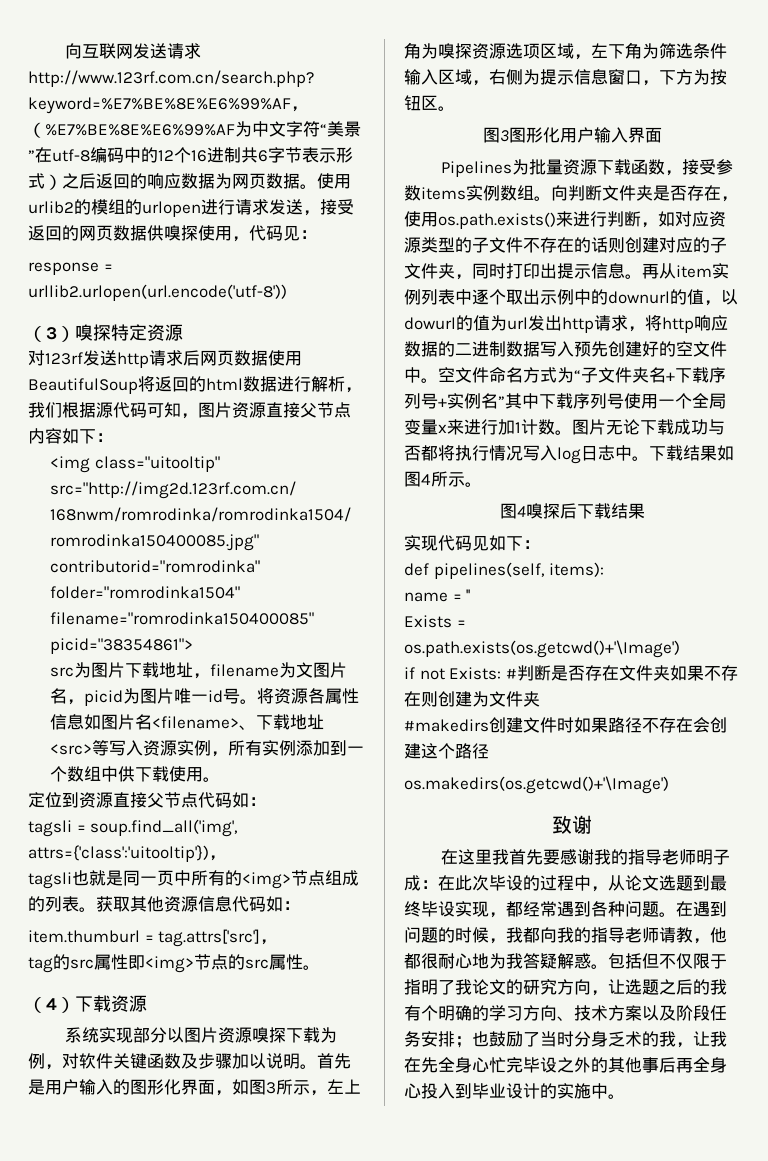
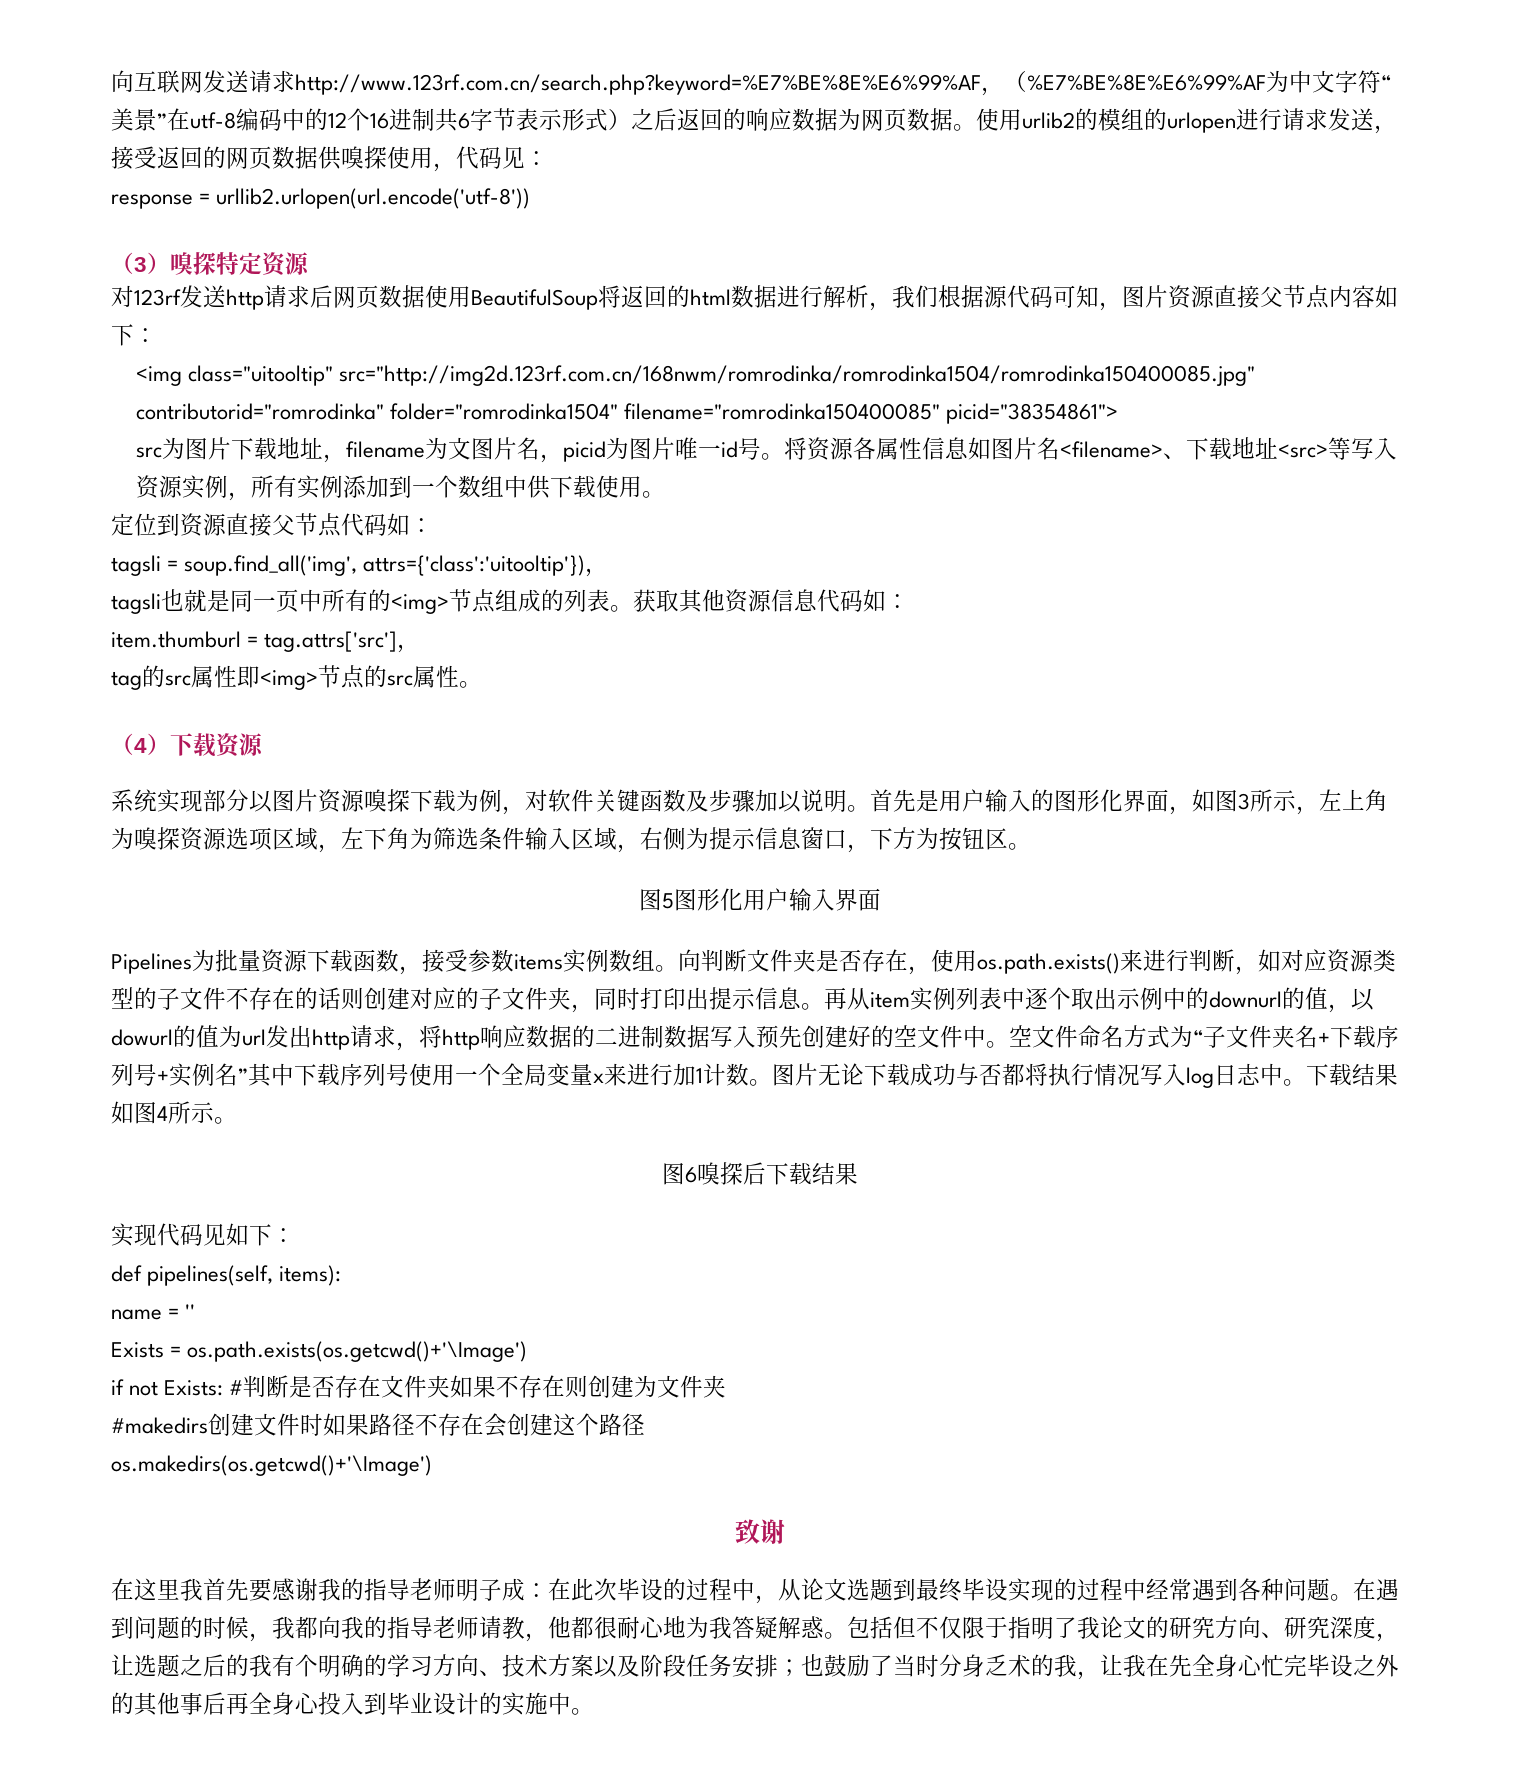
[499,130,509,142] 3 -> [661,893,674,909] 5
[516,506,526,517] 4 -> [684,1167,697,1183] 6
[489,901,523,918] ，都 -> [1054,1578,1146,1601] 的过程中
(591, 987) none -> [1261,1616,1376,1639] 、研究深度

